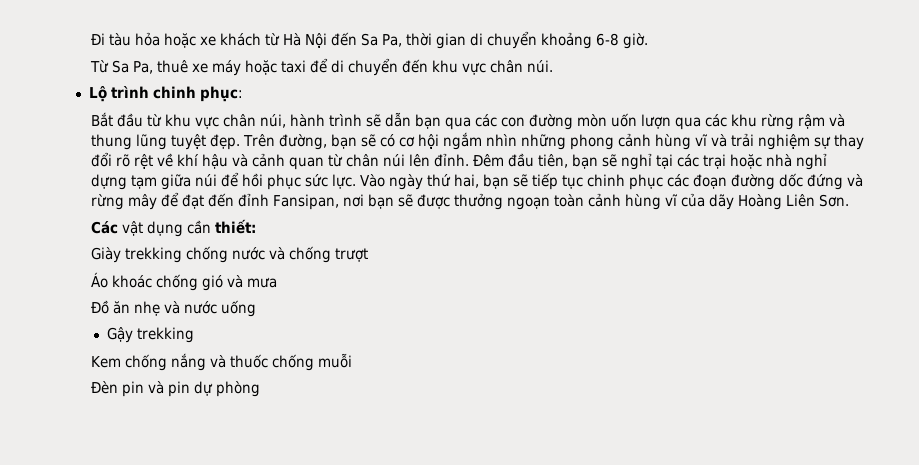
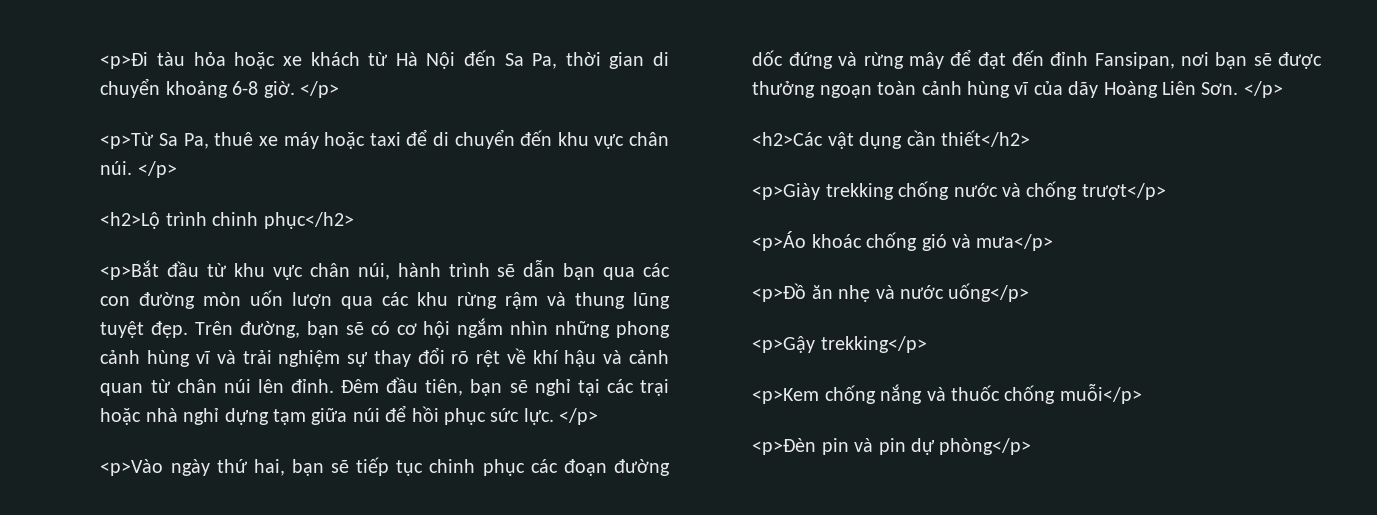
[90,33,105,45] Đi -> [100,52,149,69] <p>Đi
[89,60,109,73] // Từ -> [300,81,340,98] [100,132,155,149] </p> // <p>Từ
[88,86,243,102] [90,112,113,127] // Lộ trình chinh phục: // Bắt -> [137,161,177,178] [100,212,354,229] [100,260,160,280] </p> // <h2>Lộ trình chinh phục</h2> // <p>Bắt
[359,174,385,187] Vào -> [559,408,599,425] [100,459,164,476] </p> // <p>Vào
[90,221,118,234] // Các -> [1243,81,1283,98] [752,132,824,146] </p> // <h2>Các
[214,219,256,234] [90,247,121,263] thiết: // Giày -> [941,130,1031,147] [752,183,821,200] thiết</h2> // <p>Giày
[334,248,368,262] [90,272,108,288] trượt // Áo -> [1081,183,1166,200] [752,231,807,251] trượt</p> // <p>Áo
[246,277,277,288] [90,300,109,314] mưa // Đồ -> [976,234,1054,251] [752,283,807,302] mưa</p> // <p>Đồ
[220,300,256,317] [106,327,194,343] [90,356,121,368] uống // Gậy trekking // Kem -> [948,283,1030,302] [752,336,927,353] [752,388,820,404] uống</p> // <p>Gậy trekking</p> // <p>Kem
[317,353,352,368] [90,381,118,394] muỗi // Đèn -> [1059,384,1142,404] [752,438,817,455] muỗi</p> // <p>Đèn
[215,381,260,397] phòng -> [939,438,1032,455] phòng</p>

